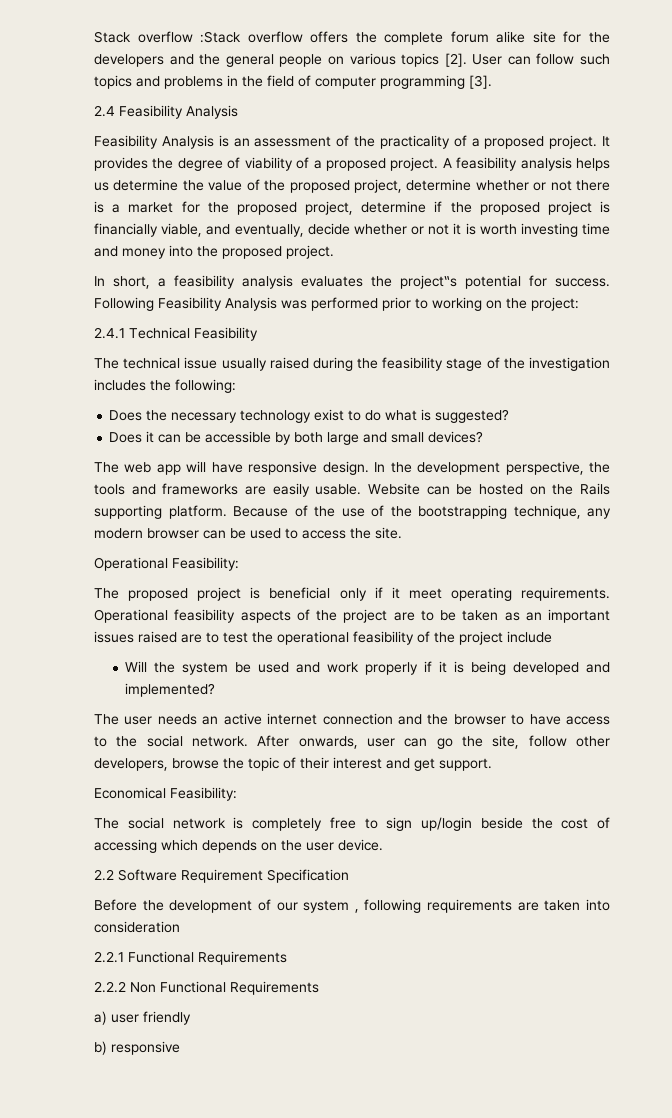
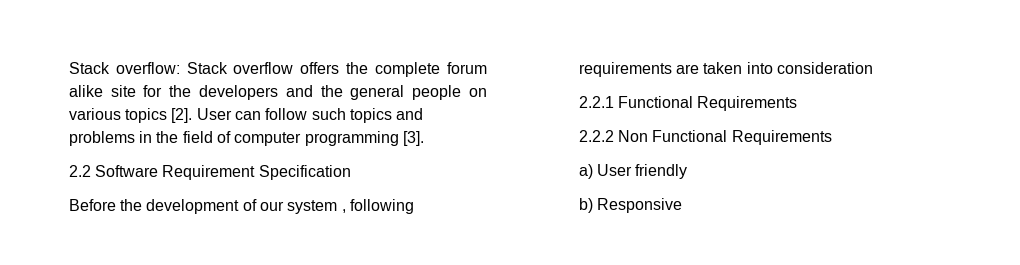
[94,31,242,43] Stack overflow :Stack -> [68,62,228,74] Stack overflow: Stack
[94,105,239,119] [94,135,611,149] [94,157,610,171] [94,179,610,193] [94,201,610,215] [94,223,610,237] [94,245,335,259] [94,275,610,289] [94,297,580,311] [94,327,259,341] [94,357,611,371] [94,379,237,393] [109,409,510,423] [109,431,484,445] [94,461,611,475] [94,483,610,497] [94,505,611,519] [94,527,403,539] [94,557,240,571] [94,587,611,601] [94,609,610,623] [94,631,553,645] [125,661,611,675] [125,683,216,697] [94,713,610,725] [94,735,611,749] [94,757,493,771] [94,787,238,801] [94,817,610,831] [94,839,384,853] // 2.4 Feasibility Analysis // Feasibility Analysis is an assessment of the practicality of a proposed project. It provides the degree of viability of a proposed project. A feasibility analysis helps us determine the value of the proposed project, determine whether or not there is a market for the proposed project, determine if the proposed project is financially viable, and eventually, decide whether or not it is worth investing time and money into the proposed project. // In short, a feasibility analysis evaluates the project‟s potential for success. Following Feasibility Analysis was performed prior to working on the project: // 2.4.1 Technical Feasibility // The technical issue usually raised during the feasibility stage of the investigation includes the following: // Does the necessary technology exist to do what is suggested? // Does it can be accessible by both large and small devices? // The web app will have responsive design. In the development perspective, the tools and frameworks are easily usable. Website can be hosted on the Rails supporting platform. Because of the use of the bootstrapping technique, any modern browser can be used to access the site. // Operational Feasibility: // The proposed project is beneficial only if it meet operating requirements. Operational feasibility aspects of the project are to be taken as an important issues raised are to test the operational feasibility of the project include // Will the system be used and work properly if it is being developed and implemented? // The user needs an active internet connection and the browser to have access to the social network. After onwards, user can go the site, follow other developers, browse the topic of their interest and get support. // Economical Feasibility: // The social network is completely free to sign up/login beside the cost of accessing which depends on the user device. -> (425, 138) none
[111,1014,140,1023] user -> [597,164,633,176] User
[111,1041,181,1055] responsive -> [597,198,683,213] Responsive

